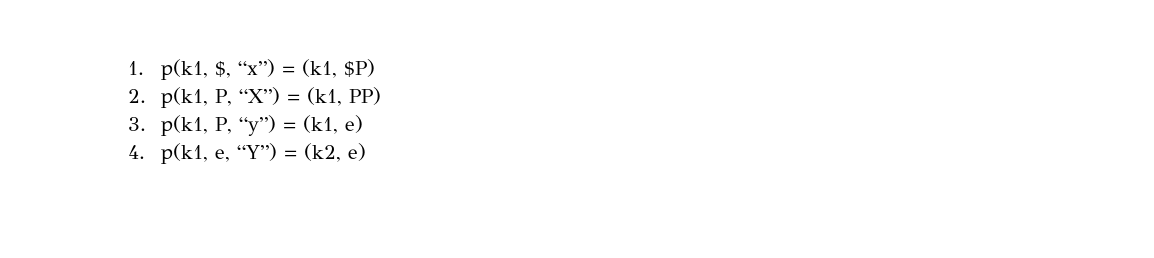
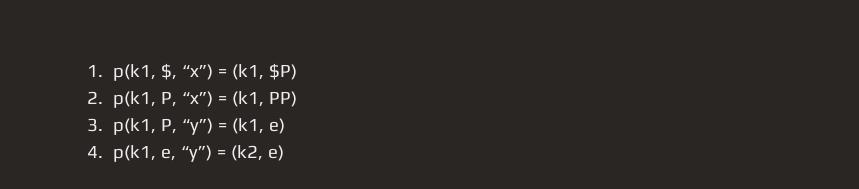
[239,87,281,105] “X”) -> [181,91,213,107] “x”)
[237,143,278,161] “Y”) -> [180,145,212,162] “y”)

